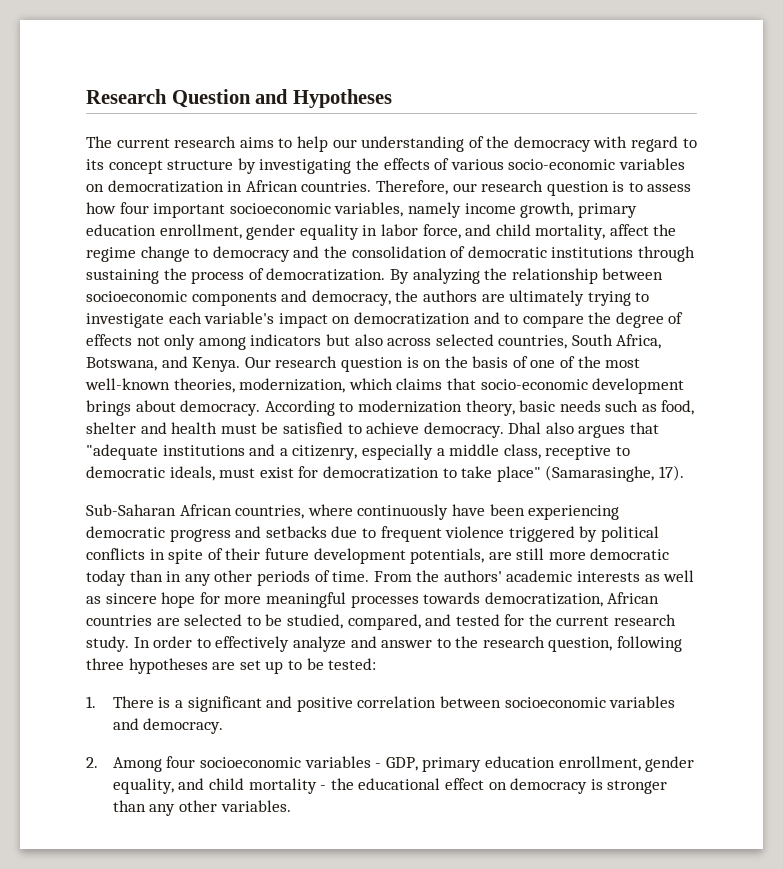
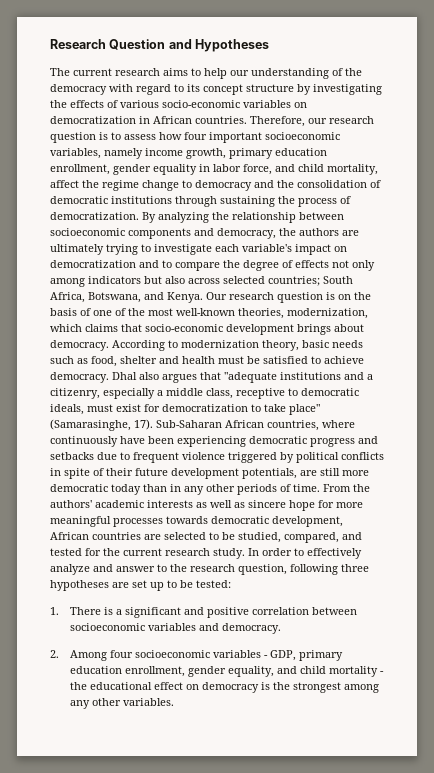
[498,335,568,349] countries, -> [268,276,320,286] countries;
(684, 473) // -> (153, 424) none
[484,592,603,607] democratization, -> [211,516,343,527] democratic development,
[607,780,668,794] [112,800,146,812] stronger than -> [273,682,380,693] the strongest among

